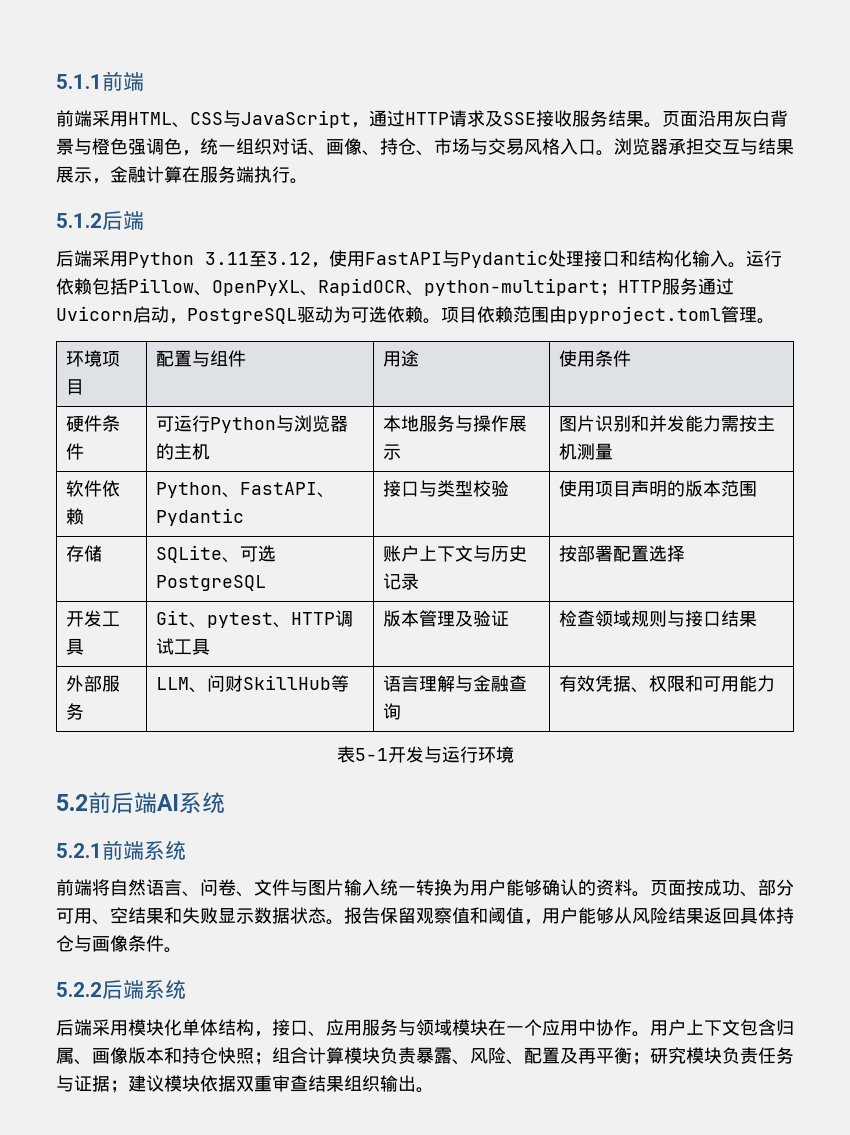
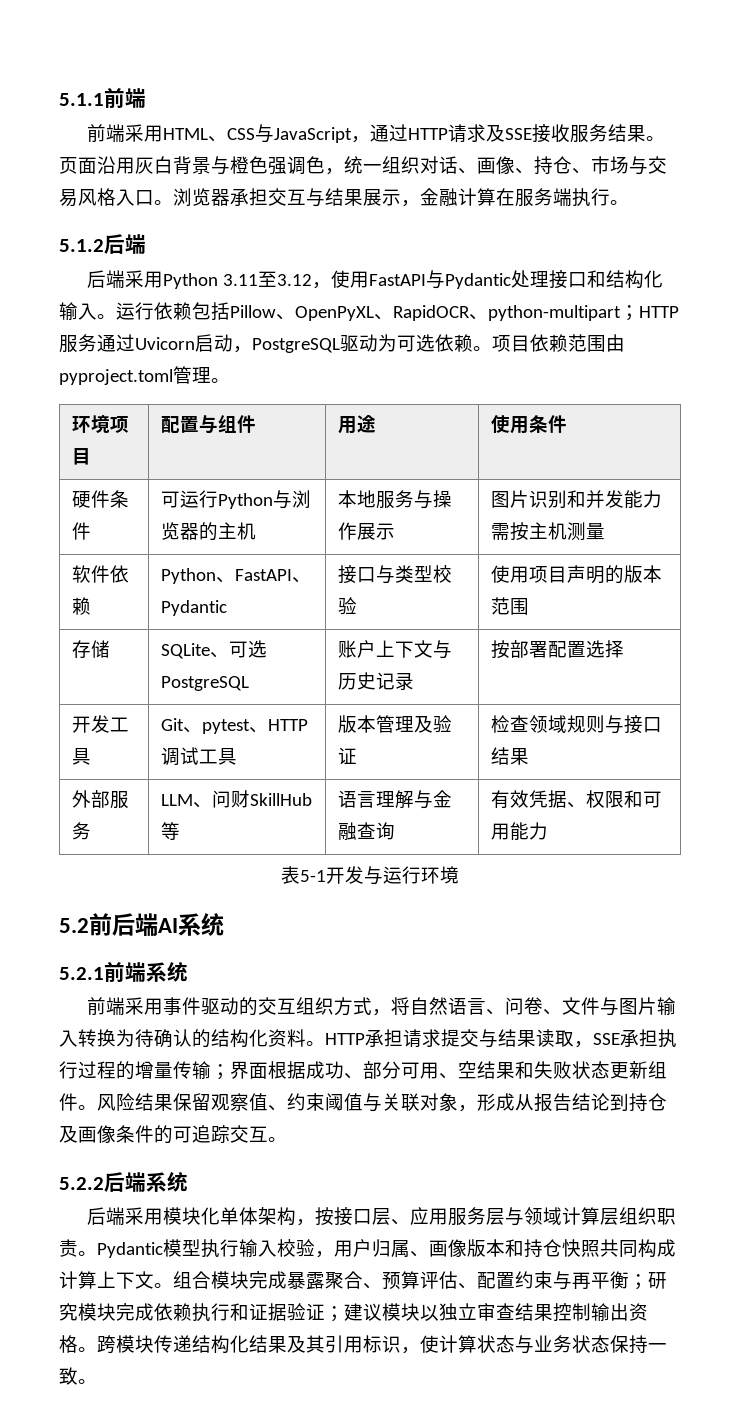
(92, 887) none -> [124,997,391,1016] 采用事件驱动的交互组织方式，
[380,879,704,897] 统一转换为用户能够确认的资料。页面按 -> [78,1029,677,1048] [59,1061,306,1080] 转换为待确认的结构化资料。HTTP承担请求提交与结果读取，SSE承担执行过程的增量传输；界面根据
[218,907,794,925] [56,935,164,952] 显示数据状态。报告保留观察值和阈值，用户能够从风险结果返回具体持仓与画像条件 -> [572,1061,667,1079] [59,1093,667,1112] [59,1125,268,1144] 状态更新组件。风险结果保留观察值、约束阈值与关联对象，形成从报告结论到持仓及画像条件的可追踪交互
[218,1019,776,1037] 结构，接口、应用服务与领域模块在一个应用中协作。用户上下文包含 -> [257,1207,676,1226] [59,1239,372,1258] 架构，按接口层、应用服务层与领域计算层组织职责。Pydantic模型执行输入校验，用户
[254,1047,794,1065] [56,1075,416,1093] ；组合计算模块负责暴露、风险、配置及再平衡；研究模块负责任务与证据；建议模块依据双重审查结果组织输出 -> [600,1239,676,1258] [59,1271,667,1290] [59,1303,648,1322] [59,1335,667,1354] [59,1367,78,1385] 共同构成计算上下文。组合模块完成暴露聚合、预算评估、配置约束与再平衡；研究模块完成依赖执行和证据验证；建议模块以独立审查结果控制输出资格。跨模块传递结构化结果及其引用标识，使计算状态与业务状态保持一致

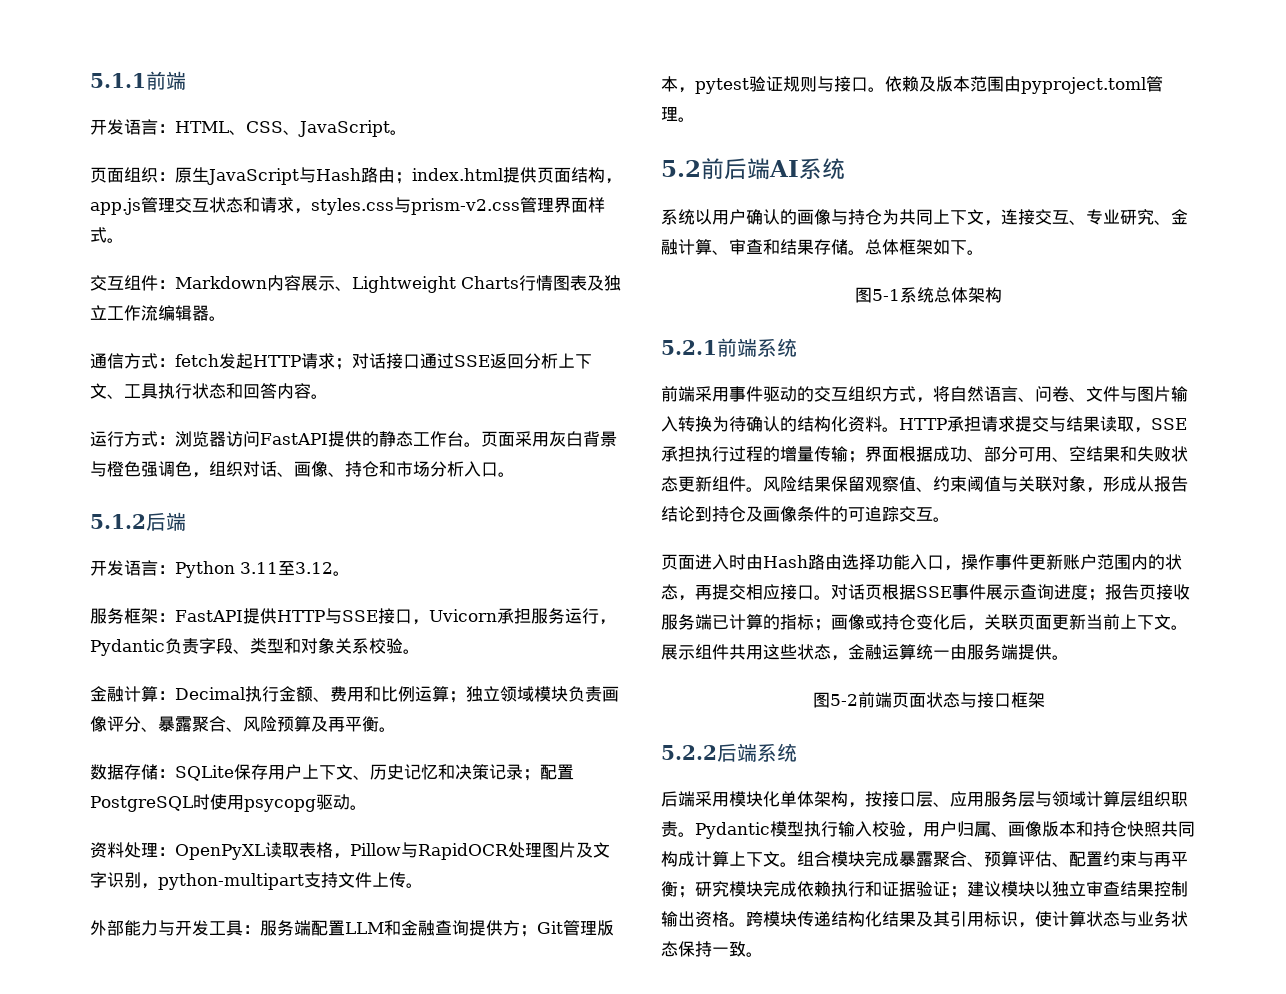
[86,124,665,143] [59,156,116,174] 前端采用HTML、CSS与JavaScript，通过HTTP请求及SSE接收服务结果。页面沿 -> [90,119,407,137] [90,167,622,185] [90,197,605,215] [90,227,124,243] [90,275,621,293] [90,305,226,321] [90,353,592,370] [90,383,328,399] [90,431,532,447] 开发语言：HTML、CSS、JavaScript。 // 页面组织：原生JavaScript与Hash路由；index.html提供页面结构，app.js管理交互状态和请求，styles.css与prism-v2.css管理界面样式。 // 交互组件：Markdown内容展示、Lightweight Charts行情图表及独立工作流编辑器。 // 通信方式：fetch发起HTTP请求；对话接口通过SSE返回分析上下文、工具执行状态和回答内容。 // 运行方式：浏览器访问FastAPI提供的静态工作台。页面采
[344,156,382,174] 统一 -> (209, 475) none
[572,156,667,175] [59,188,610,207] 、市场与交易风格入口。浏览器承担交互与结果展示，金融计算在服务端执行 -> [379,461,498,477] 和市场分析入口
[86,270,163,289] 后端采用 -> [90,560,175,576] 开发语言：
[311,270,663,289] [59,302,679,321] [59,334,625,353] [59,366,230,385] [71,415,129,433] [71,448,91,465] [160,415,256,434] [337,415,376,434] [490,415,567,434] [71,490,129,508] [71,522,91,540] [160,490,311,509] [160,522,256,541] [337,490,452,509] [337,522,395,540] [490,490,662,509] [490,522,605,541] [71,565,129,583] [71,597,91,615] [160,568,311,584] [160,600,227,616] [337,565,452,584] [337,597,357,615] [490,565,662,584] [490,597,529,615] [71,640,110,658] [160,640,267,659] [160,676,249,691] [337,640,452,659] [337,672,414,690] [490,640,624,659] [71,715,129,733] [71,748,91,765] [160,718,308,734] [160,747,237,766] [337,715,452,733] [337,747,357,765] [490,715,662,734] [490,747,529,765] [71,790,129,809] [71,822,91,840] [160,790,312,808] [160,822,180,840] [337,790,452,809] [337,822,395,840] [490,790,662,809] [490,822,548,841] [281,866,459,885] ，使用FastAPI与Pydantic处理接口和结构化输入。运行依赖包括Pillow、OpenPyXL、RapidOCR、python-multipart；HTTP服务通过Uvicorn启动，PostgreSQL驱动为可选依赖。项目依赖范围由pyproject.toml管理。 // 环境项目 | 配置与组件 | 用途 | 使用条件 // 硬件条件 | 可运行Python与浏览器的主机 | 本地服务与操作展示 | 图片识别和并发能力需按主机测量 // 软件依赖 | Python、FastAPI、Pydantic | 接口与类型校验 | 使用项目声明的版本范围 // 存储 | SQLite、可选PostgreSQL | 账户上下文与历史记录 | 按部署配置选择 // 开发工具 | Git、pytest、HTTP调试工具 | 版本管理及验证 | 检查领域规则与接口结果 // 外部服务 | LLM、问财SkillHub等 | 语言理解与金融查询 | 有效凭据、权限和可用能力 // 表5-1开发与运行环境 -> [333,571,350,576] [90,608,616,625] [90,637,420,656] [90,686,619,703] [90,716,396,732] [90,764,574,781] [90,794,367,812] [90,842,610,860] [90,872,423,890] [90,920,614,937] [661,76,1163,94] [661,106,695,122] 。 // 服务框架：FastAPI提供HTTP与SSE接口，Uvicorn承担服务运行，Pydantic负责字段、类型和对象关系校验。 // 金融计算：Decimal执行金额、费用和比例运算；独立领域模块负责画像评分、暴露聚合、风险预算及再平衡。 // 数据存储：SQLite保存用户上下文、历史记忆和决策记录；配置PostgreSQL时使用psycopg驱动。 // 资料处理：OpenPyXL读取表格，Pillow与RapidOCR处理图片及文字识别，python-multipart支持文件上传。 // 外部能力与开发工具：服务端配置LLM和金融查询提供方；Git管理版本，pytest验证规则与接口。依赖及版本范围由pyproject.toml管理。
(224, 924) none -> [661,209,1188,226] [661,239,984,255] [855,287,1002,303] // 系统以用户确认的画像与持仓为共同上下文，连接交互、专业研究、金融计算、审查和结果存储。总体框架如下。 // 图5-1系统总体架构
(287, 1139) none -> [661,554,1182,571] [661,584,1190,601] [661,614,1188,631] [661,644,1069,661] [812,692,1045,708] // 页面进入时由Hash路由选择功能入口，操作事件更新账户范围内的状态，再提交相应接口。对话页根据SSE事件展示查询进度；报告页接收服务端已计算的指标；画像或持仓变化后，关联页面更新当前上下文。展示组件共用这些状态，金融运算统一由服务端提供。 // 图5-2前端页面状态与接口框架

